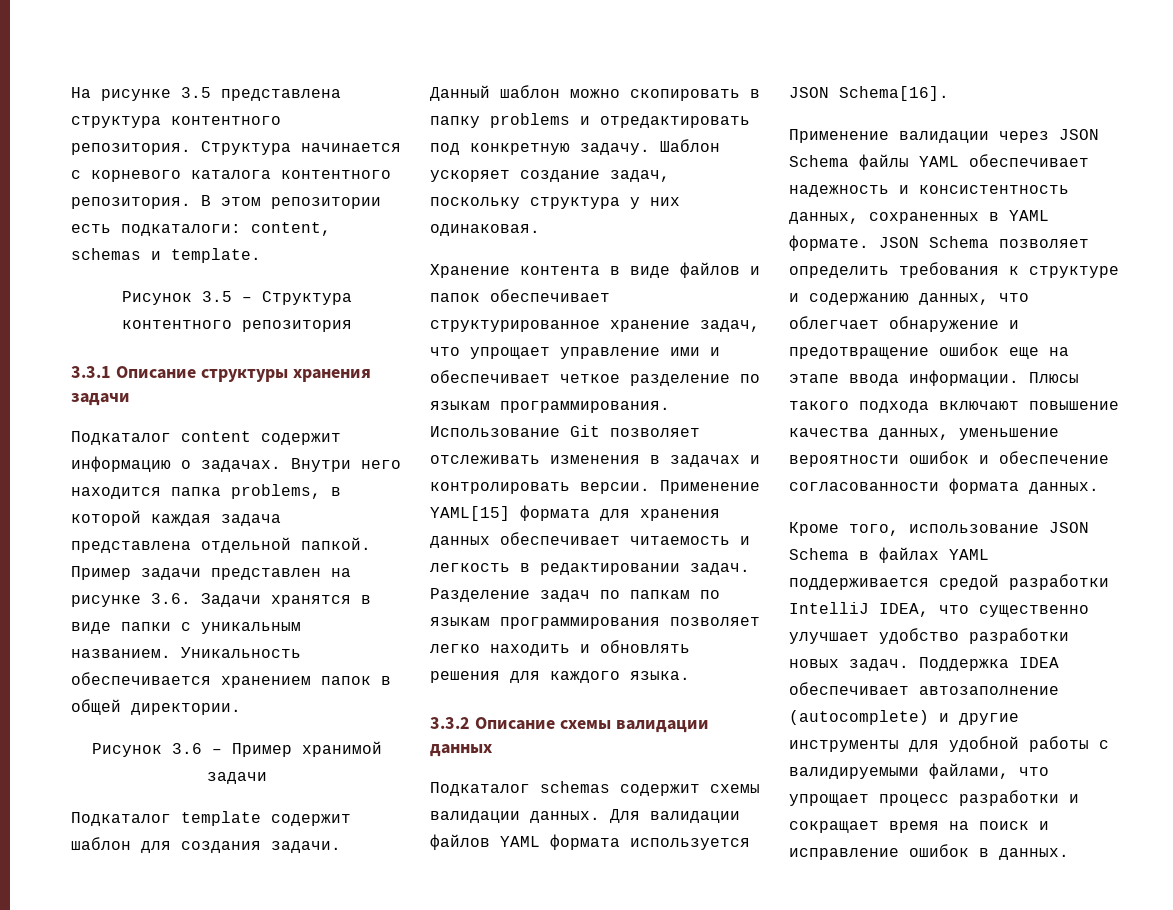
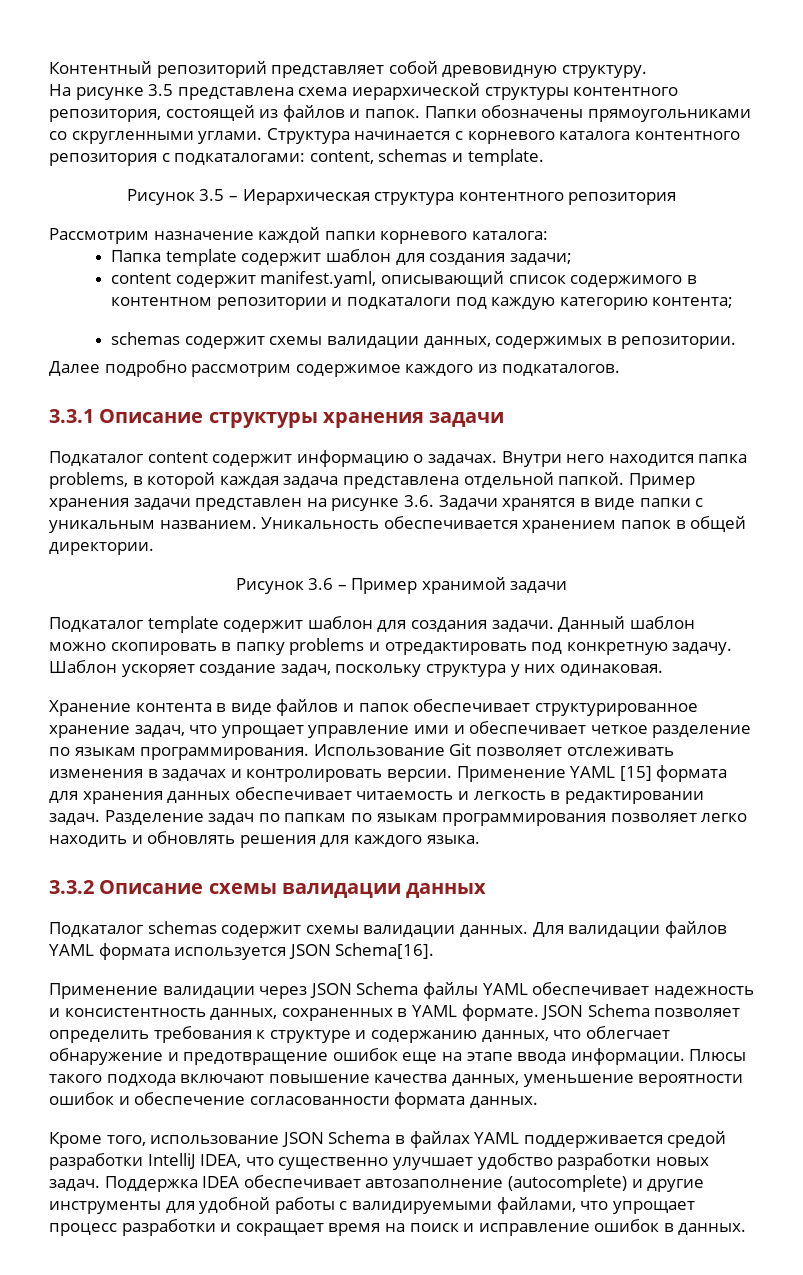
[71,87,341,101] [71,116,281,128] [71,143,191,155] На рисунке 3.5 представлена структура контентного репозитория. -> [49,61,647,78] [49,83,679,100] [49,105,751,122] [49,131,263,144] Контентный репозиторий представляет собой древовидную структуру. // На рисунке 3.5 представлена схема иерархической структуры контентного репозитория, состоящей из файлов и папок. Папки обозначены прямоугольниками со скругленными углами.
[71,195,381,209] [71,224,241,236] репозитория. В этом репозитории есть подкаталоги: -> [49,153,306,166] репозитория с подкаталогами:
[262,291,352,305] [122,320,352,332] Структура контентного репозитория -> [242,189,677,205] [49,227,548,244] [111,249,572,266] [111,271,697,288] [111,297,734,310] [111,332,737,349] [49,360,620,377] Иерархическая структура контентного репозитория // Рассмотрим назначение каждой папки корневого каталога: // Папка template содержит шаблон для создания задачи; // content содержит manifest.yaml, описывающий список содержимого в контентном репозитории и подкаталоги под каждую категорию контента; // schemas содержит схемы валидации данных, содержимых в репозитории. // Далее подробно рассмотрим содержимое каждого из подкаталогов.
(131, 573) none -> [49,498,129,511] хранения
[430,506,510,521] YAML[15] -> [570,766,652,781] YAML [15]

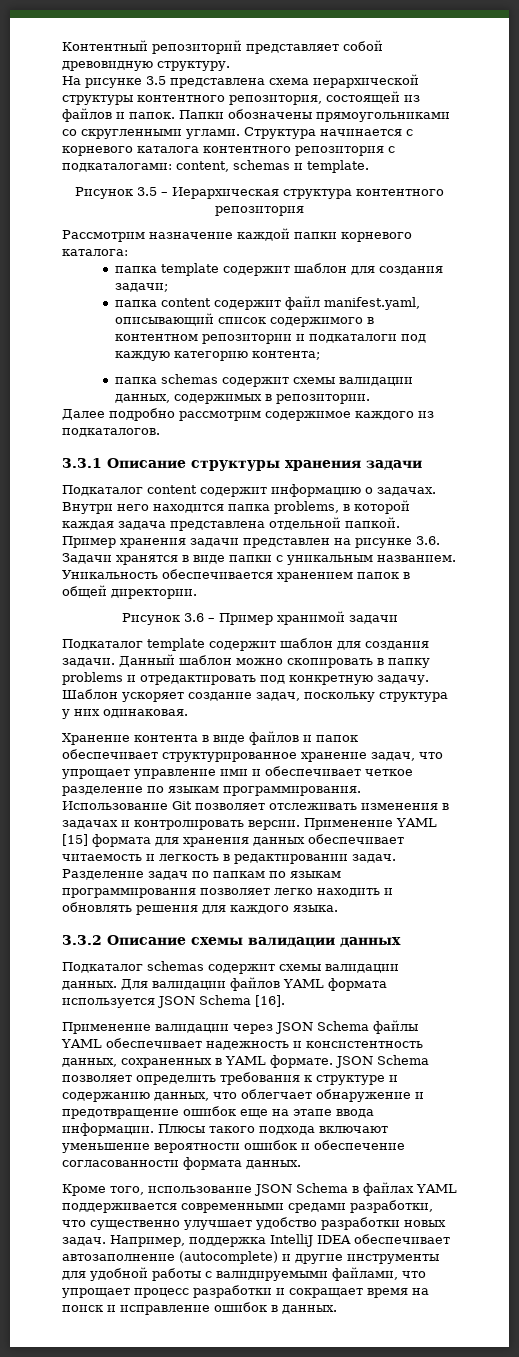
[111,250,162,262] Папка -> [114,266,157,273] папка
[111,273,256,288] content содержит -> [114,296,320,310] папка content содержит файл
(734, 302) none -> [114,377,157,384] папка
[335,943,435,959] Schema[16]. -> [199,995,285,1007] Schema [16].
[268,1074,519,1086] повышение качества данных, -> (388, 1129) none
[667,1131,727,1148] [49,1153,242,1170] средой разработки IntelliJ IDEA, -> [181,1200,433,1213] современными средами разработки,
[104,1176,198,1192] Поддержка -> [110,1234,313,1247] Например, поддержка IntelliJ

